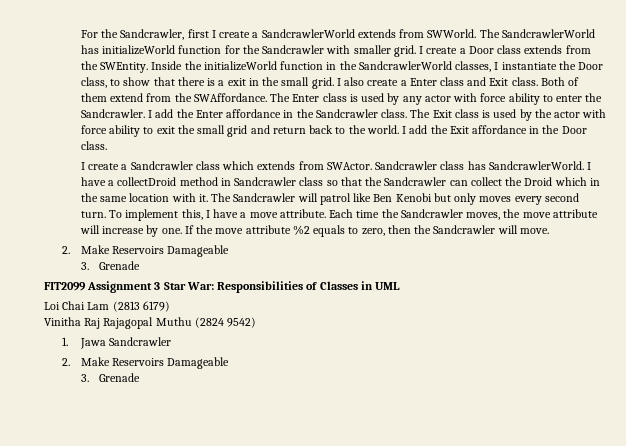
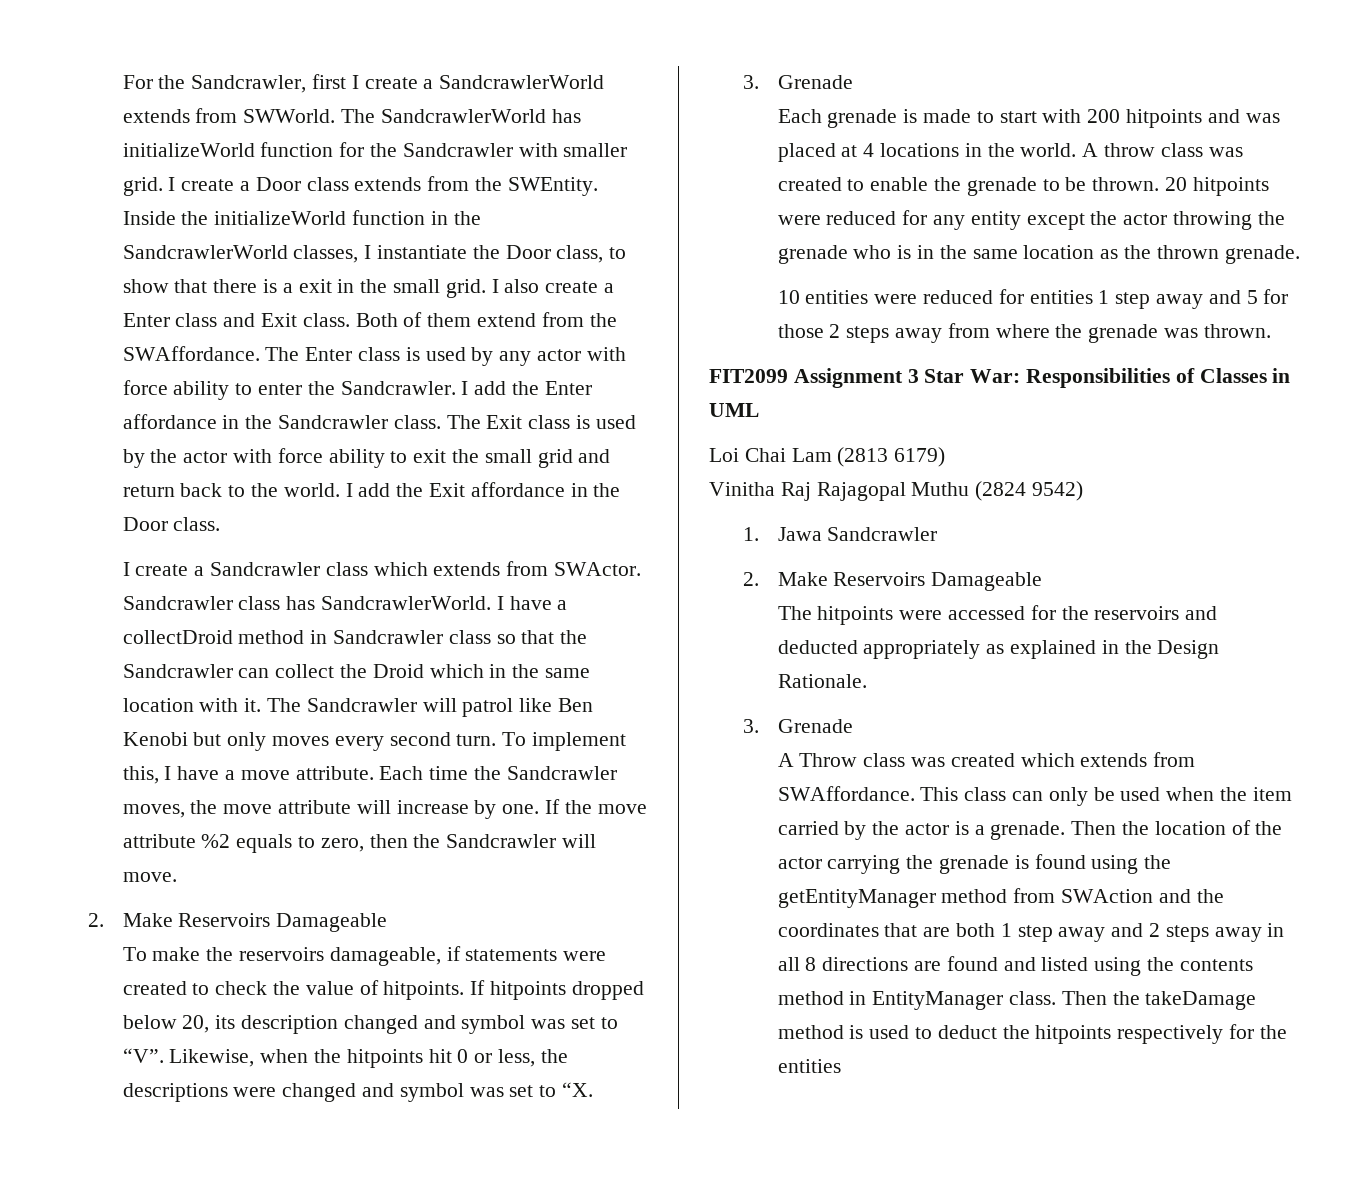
[80,261,141,270] 3. Grenade -> [122,946,607,966] [122,980,644,1000] [122,1015,618,1034] [122,1048,568,1068] [122,1082,593,1102] [743,75,853,89] [777,109,1280,128] [777,143,1243,162] [777,177,1269,196] [777,210,1285,230] [777,245,1300,264] [777,289,1289,309] [777,323,1271,343] To make the reservoirs damageable, if statements were created to check the value of hitpoints. If hitpoints dropped below 20, its description changed and symbol was set to “V”. Likewise, when the hitpoints hit 0 or less, the descriptions were changed and symbol was set to “X. // 3. Grenade // Each grenade is made to start with 200 hitpoints and was placed at 4 locations in the world. A throw class was created to enable the grenade to be thrown. 20 hitpoints were reduced for any entity except the actor throwing the grenade who is in the same location as the thrown grenade. // 10 entities were reduced for entities 1 step away and 5 for those 2 steps away from where the grenade was thrown.
[80,373,141,382] 3. Grenade -> [777,605,1218,625] [777,640,1220,659] [777,674,867,688] [743,719,853,733] [777,752,1196,767] [777,786,1292,806] [777,820,1283,840] [777,854,1172,874] [777,888,1224,908] [777,923,1285,942] [777,956,1253,976] [777,991,1257,1010] [777,1024,1287,1044] [777,1059,841,1073] The hitpoints were accessed for the reservoirs and deducted appropriately as explained in the Design Rationale. // 3. Grenade // A Throw class was created which extends from SWAffordance. This class can only be used when the item carried by the actor is a grenade. Then the location of the actor carrying the grenade is found using the getEntityManager method from SWAction and the coordinates that are both 1 step away and 2 steps away in all 8 directions are found and listed using the contents method in EntityManager class. Then the takeDamage method is used to deduct the hitpoints respectively for the entities

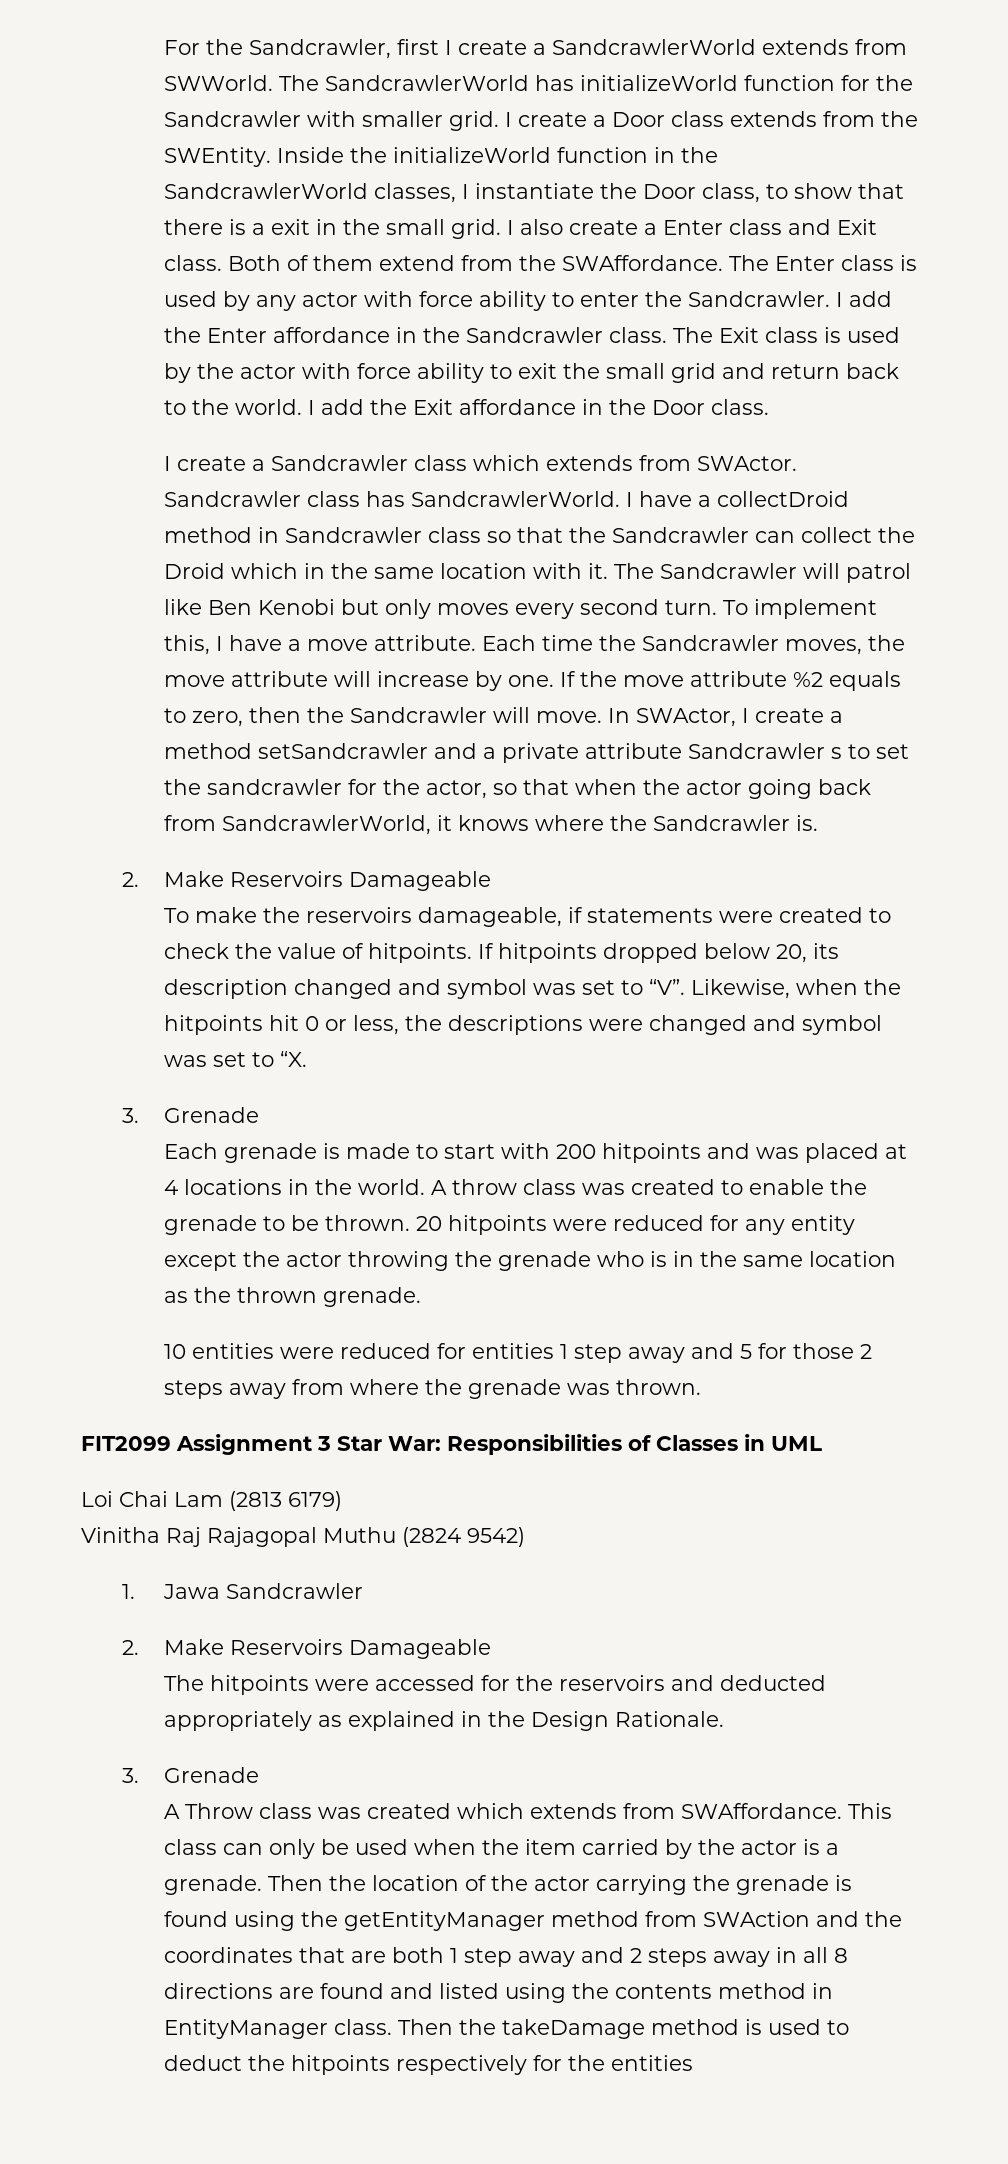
(177, 877) none -> [607,708,843,727] [163,743,909,763] [163,779,871,799] [163,815,818,835] In SWActor, I create a method setSandcrawler and a private attribute Sandcrawler s to set the sandcrawler for the actor, so that when the actor going back from SandcrawlerWorld, it knows where the Sandcrawler is.

